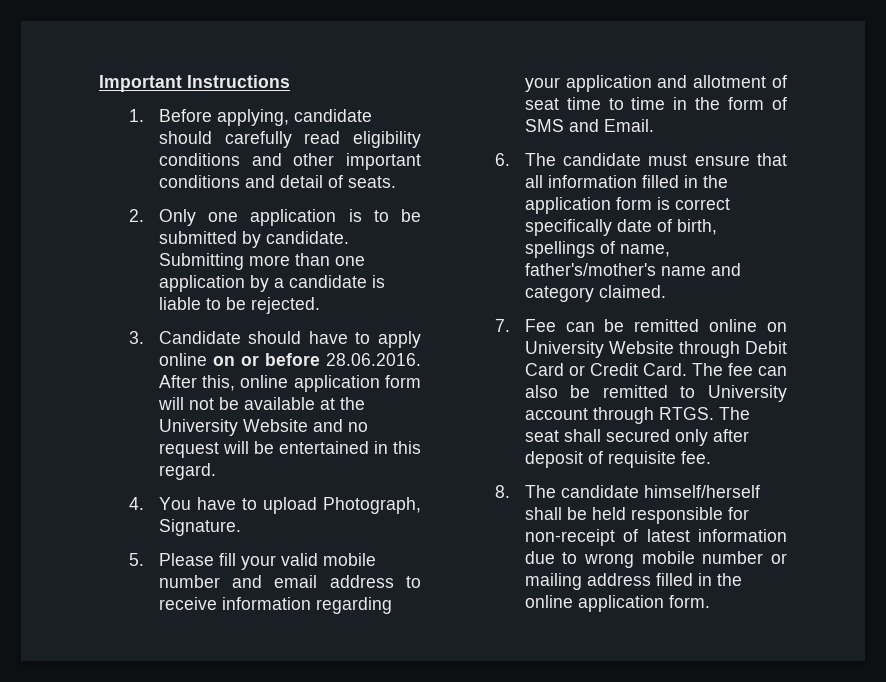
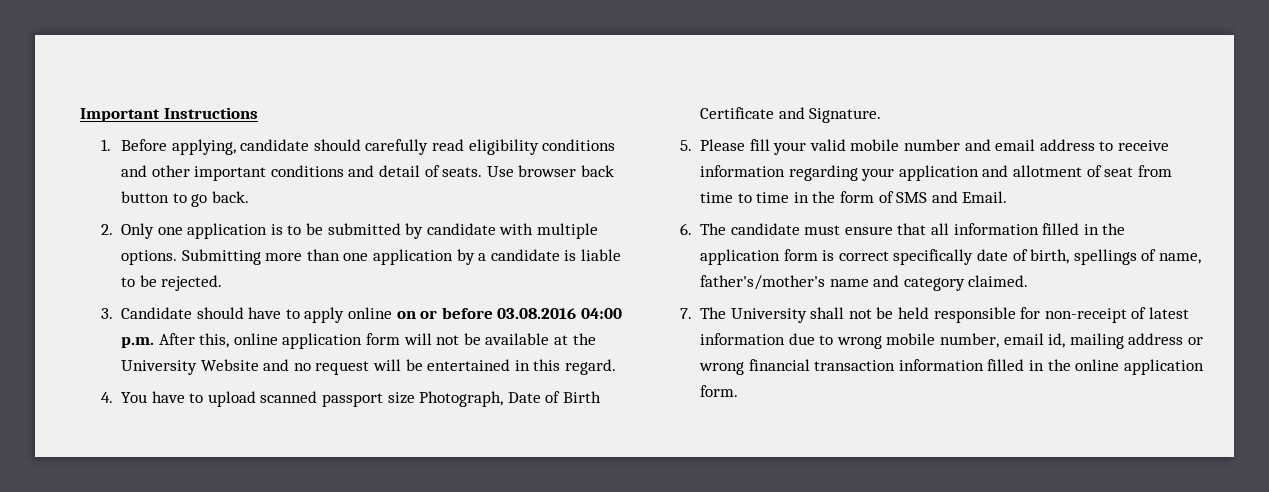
(396, 182) none -> [486,165,614,177] [121,191,249,207] Use browser back button to go back.
[265,231,349,244] candidate. -> [426,223,598,239] [121,250,178,265] candidate with multiple options.
[326,353,421,366] 28.06.2016. -> [497,308,622,319] [121,337,155,348] 03.08.2016 04:00 p.m.
[323,497,421,514] Photograph, -> [260,391,601,407] [700,107,805,119] scanned passport size Photograph, Date of Birth Certificate and
(559, 104) none -> [1137,165,1172,177] from
[524,319,787,332] [524,341,787,358] [524,363,787,376] [524,385,787,402] [524,407,750,424] [524,429,749,446] [524,451,711,468] [494,485,760,498] [524,507,562,520] Fee can be remitted online on University Website through Debit Card or Credit Card. The fee can also be remitted to University account through RTGS. The seat shall secured only after deposit of requisite fee. // 8. The candidate himself/herself shall -> [700,307,872,323] The University shall not
[702,551,787,564] [524,573,651,590] number or mailing address -> [940,333,1203,349] [699,359,984,375] number, email id, mailing address or wrong financial transaction information

